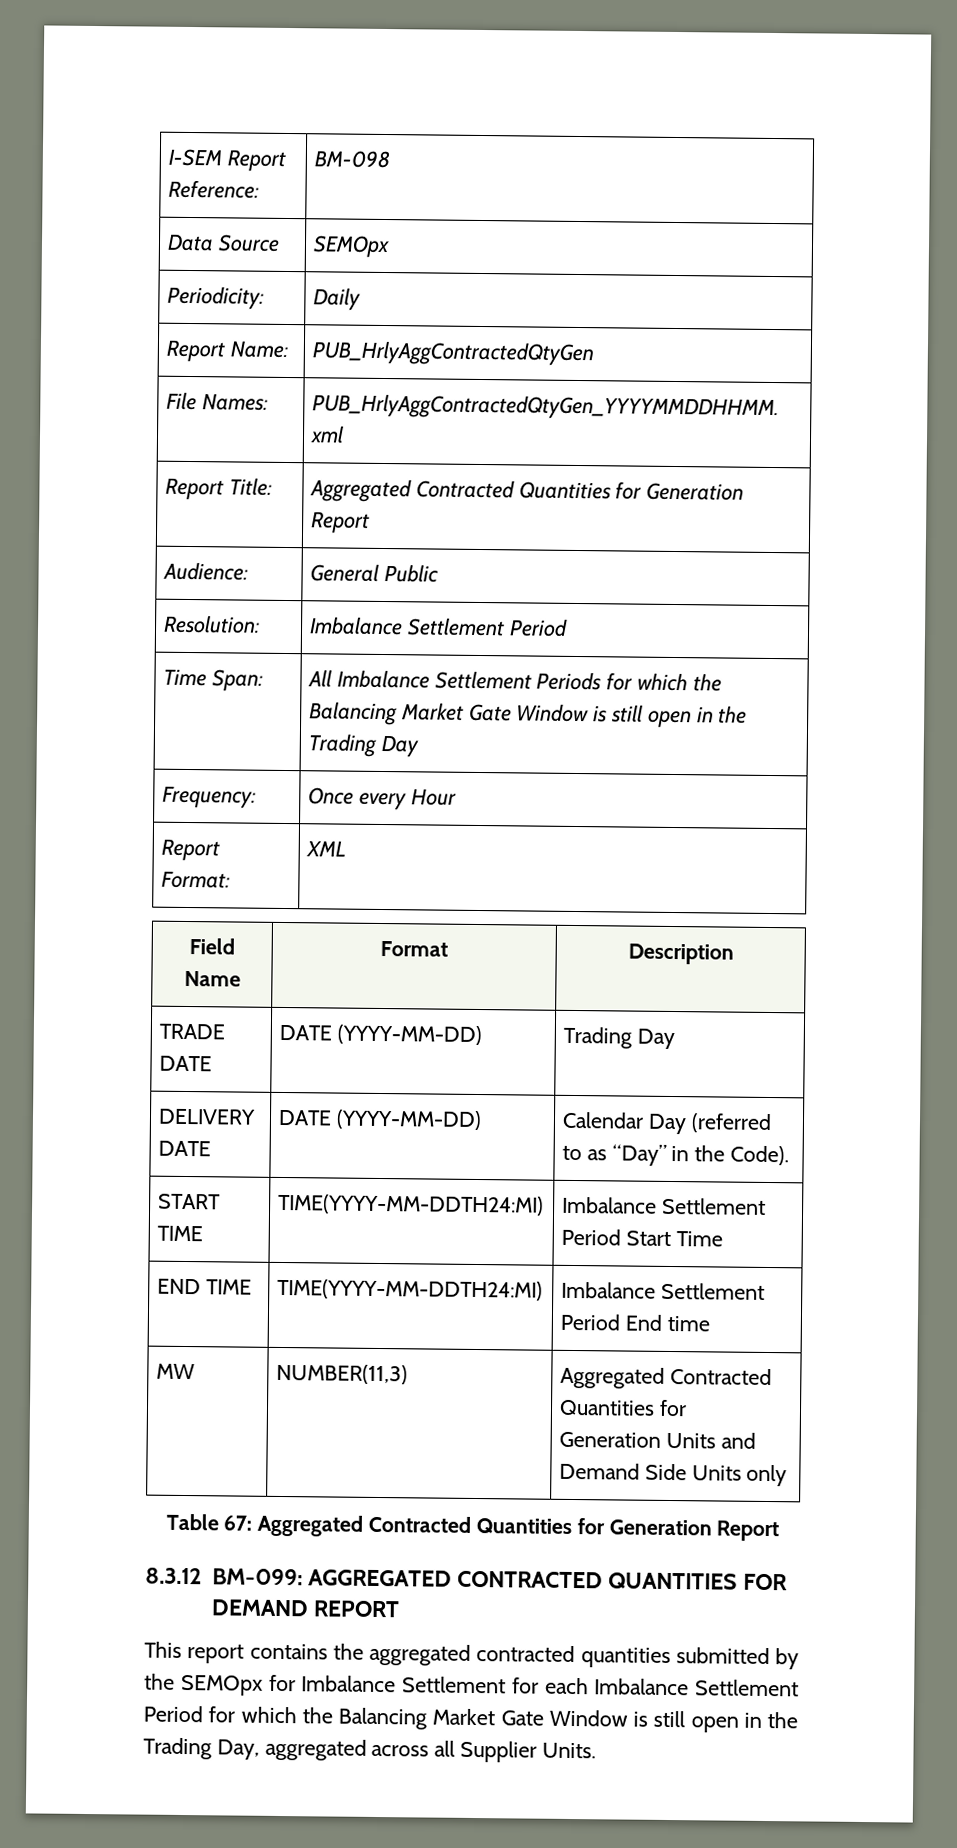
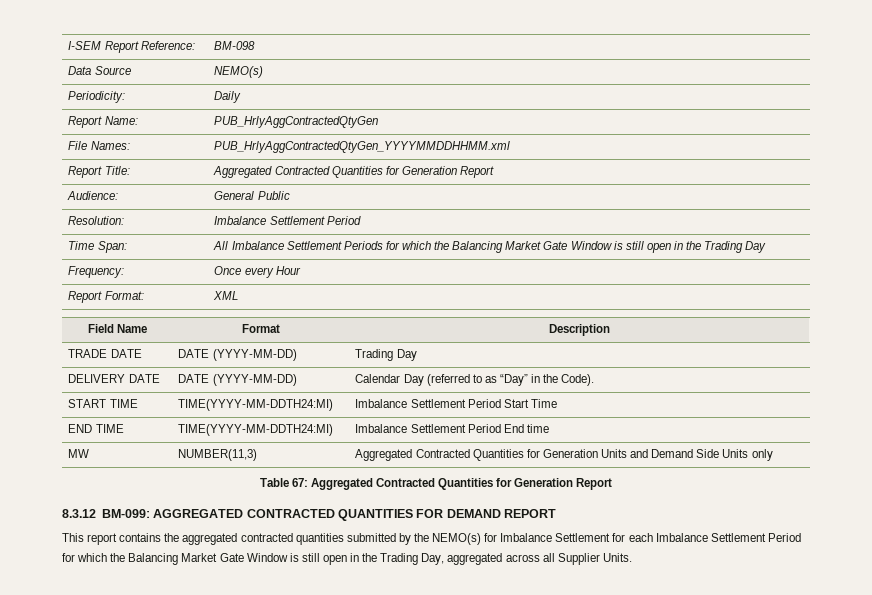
[312,235,390,259] SEMOpx -> [214,66,264,78] NEMO(s)
[180,1674,263,1696] SEMOpx -> [432,533,482,545] NEMO(s)

